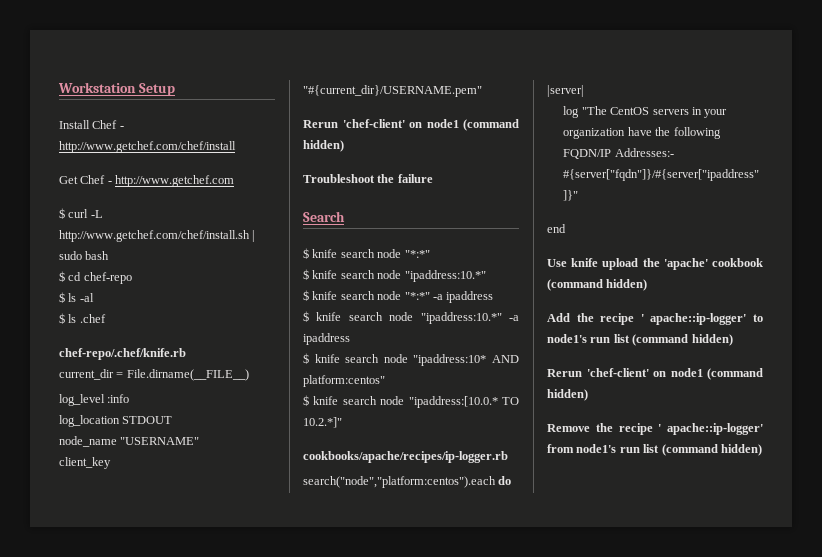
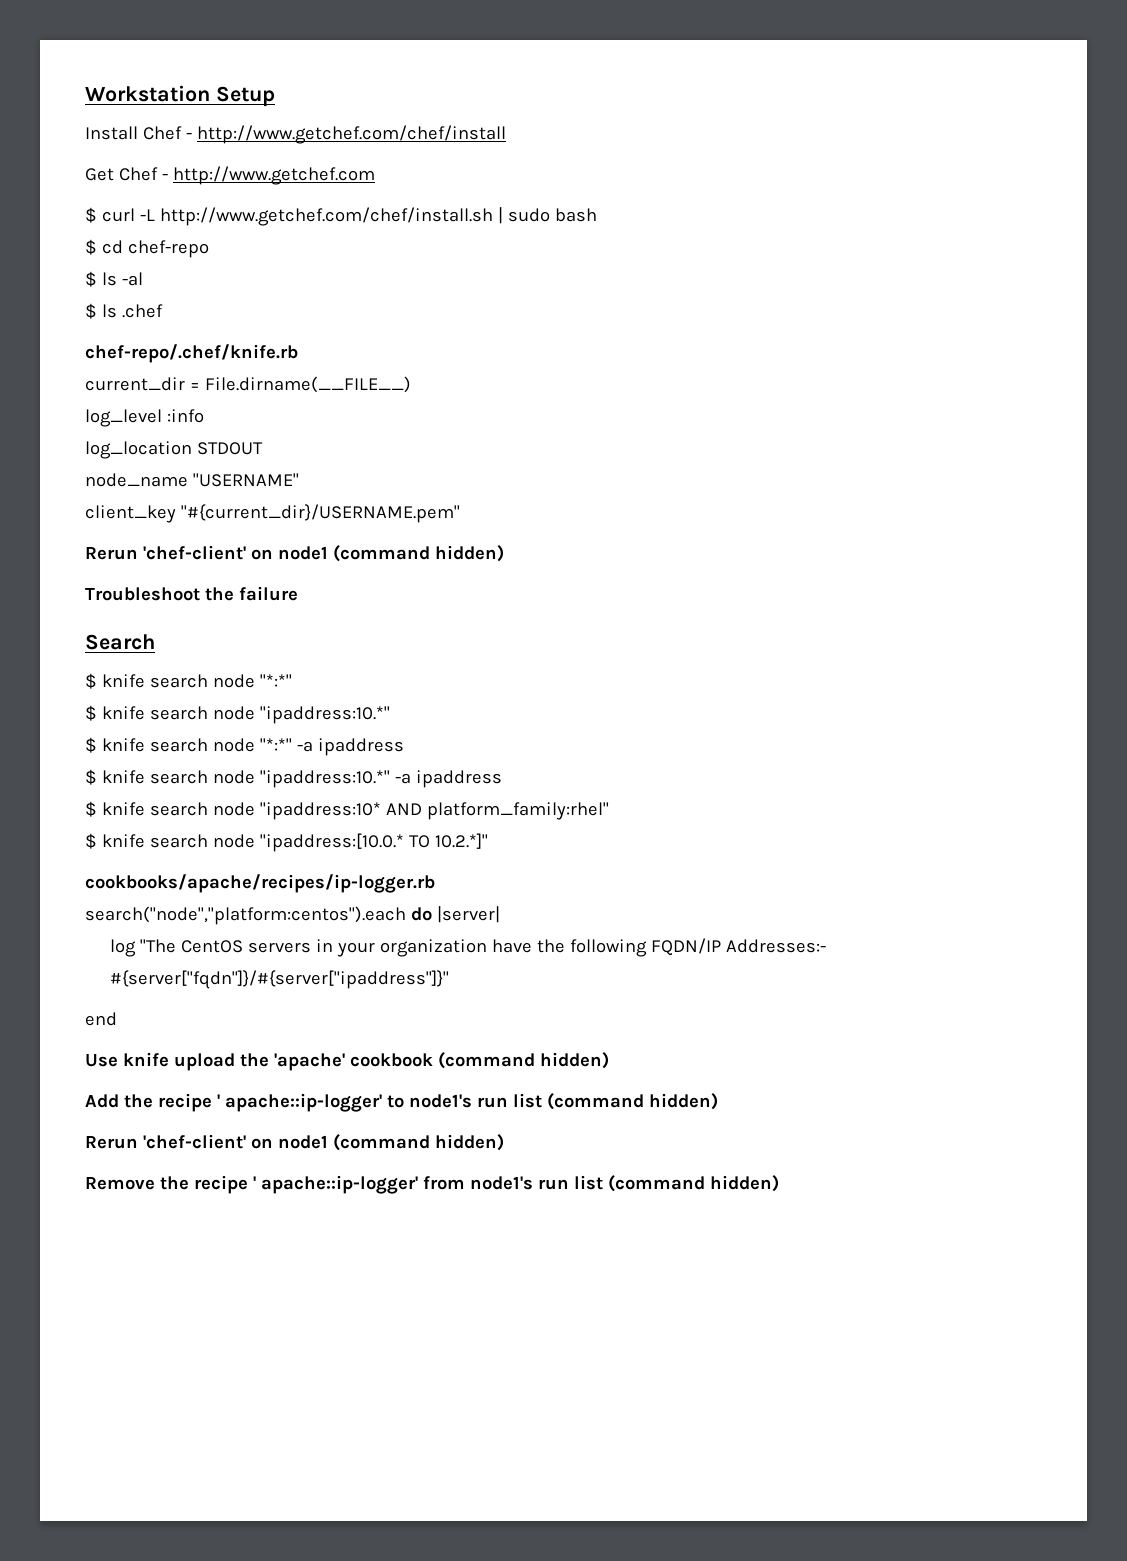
[303,375,385,387] platform:centos" -> [426,802,609,820] platform_family:rhel"

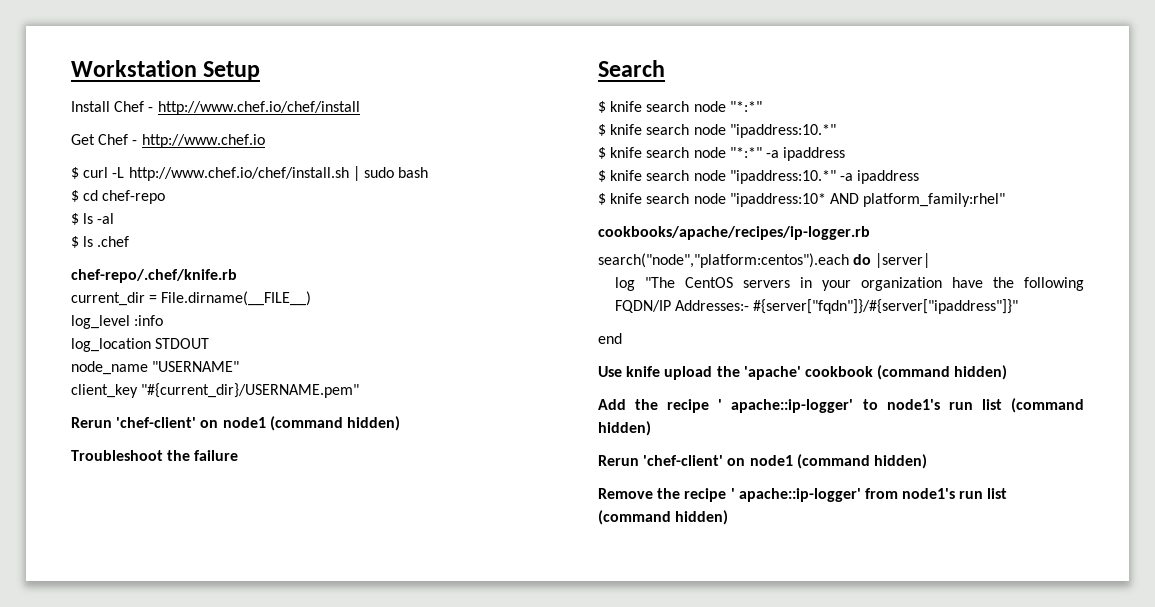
[196,125,506,144] http://www.getchef.com/chef/install -> [157,101,360,115] http://www.chef.io/chef/install
[172,166,375,185] http://www.getchef.com -> [141,134,265,148] http://www.chef.io
[159,207,493,226] http://www.getchef.com/chef/install.sh -> [128,167,349,181] http://www.chef.io/chef/install.sh
[85,833,488,852] // $ knife search node "ipaddress:[10.0.* TO 10.2.*]" -> (1006, 200) none

